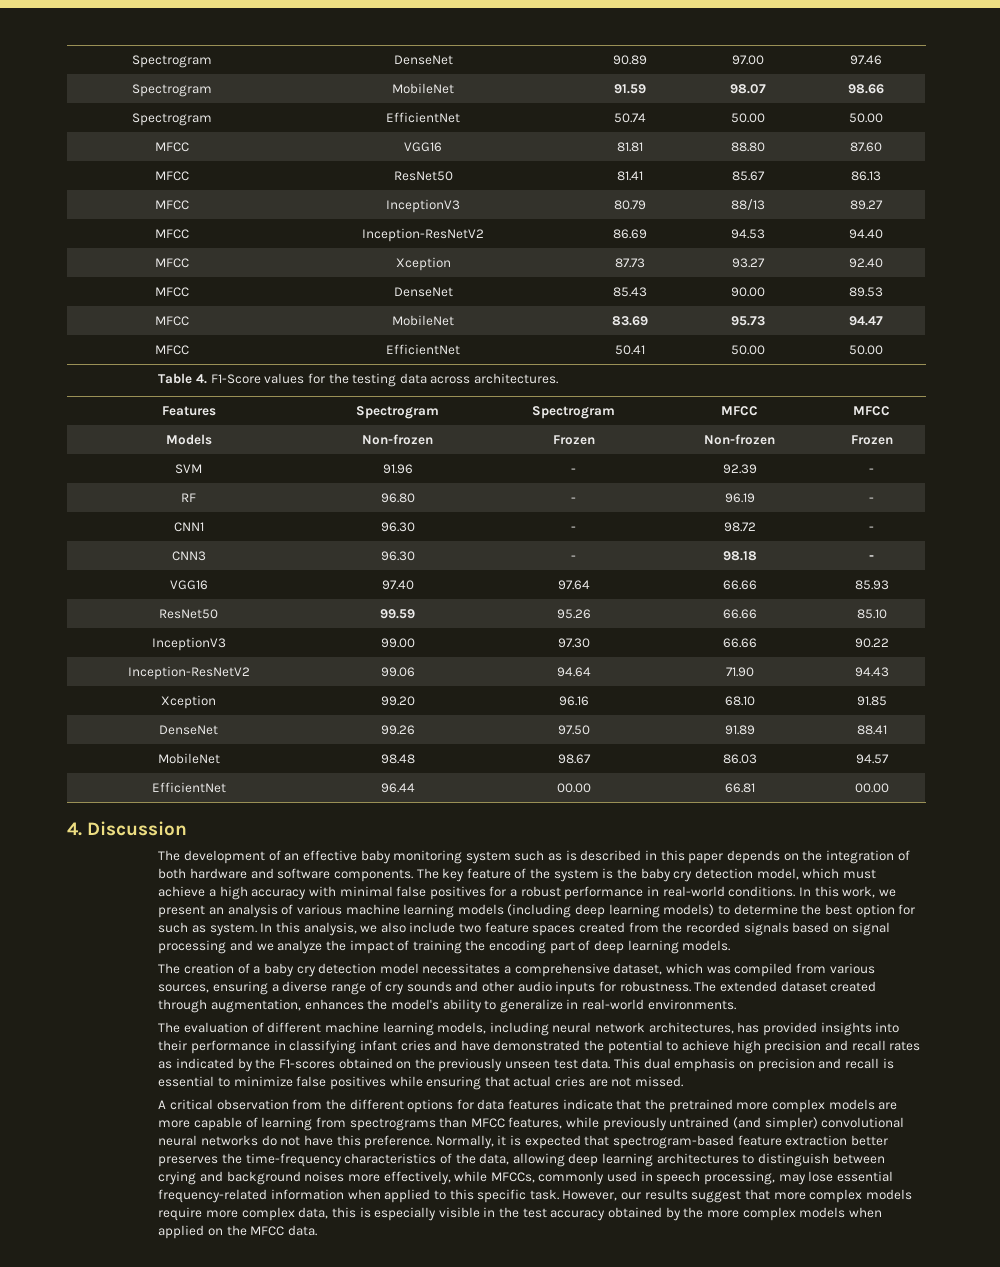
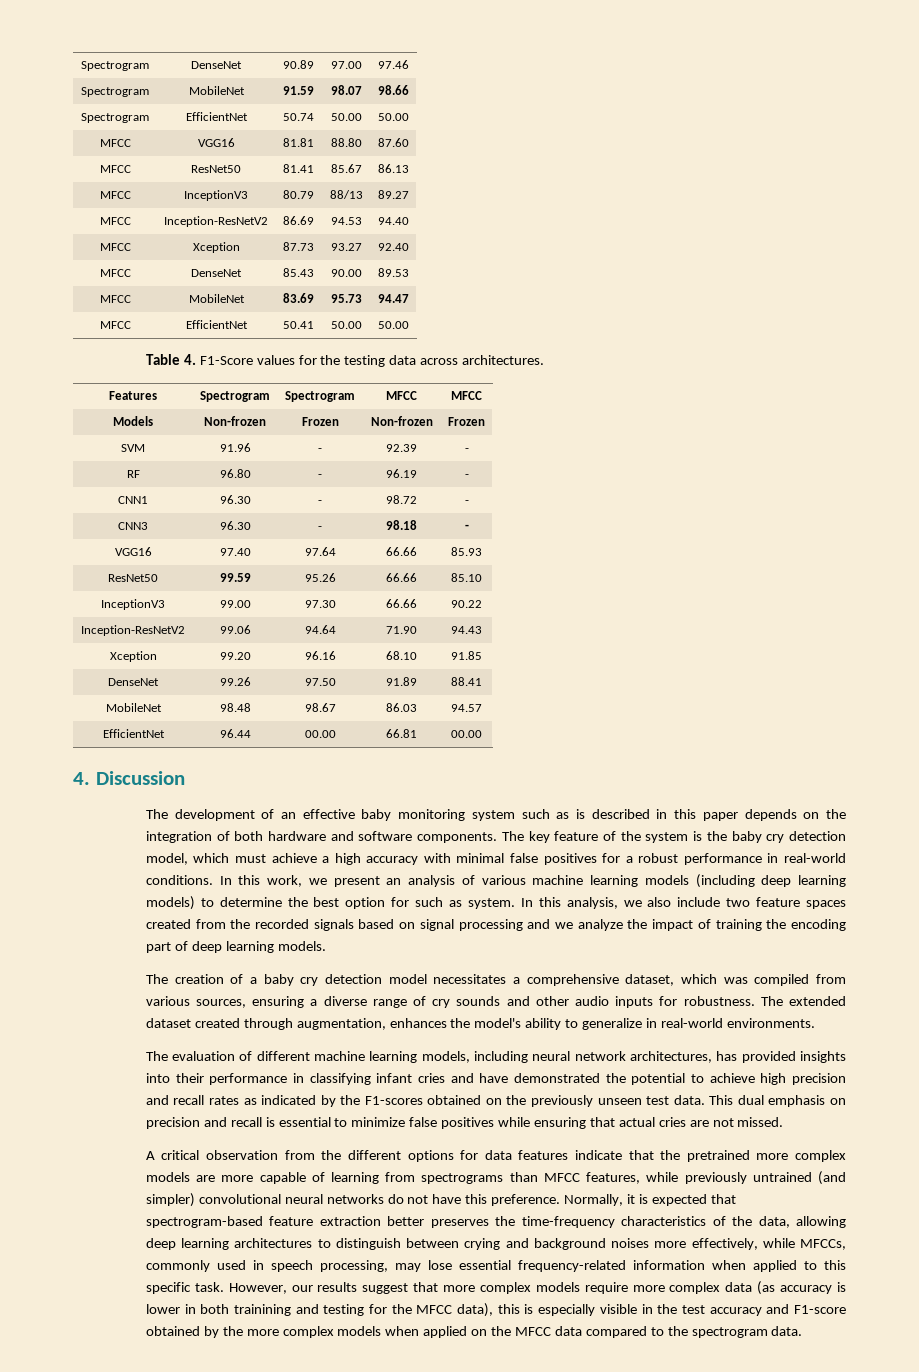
[298,1207,329,1219] data, -> [725,1281,846,1295] [145,1303,494,1317] data (as accuracy is lower in both trainining and testing for the MFCC data),
(606, 1215) none -> [766,1304,846,1314] and F1-score
(285, 1231) none -> [554,1326,768,1338] data compared to the spectrogram

